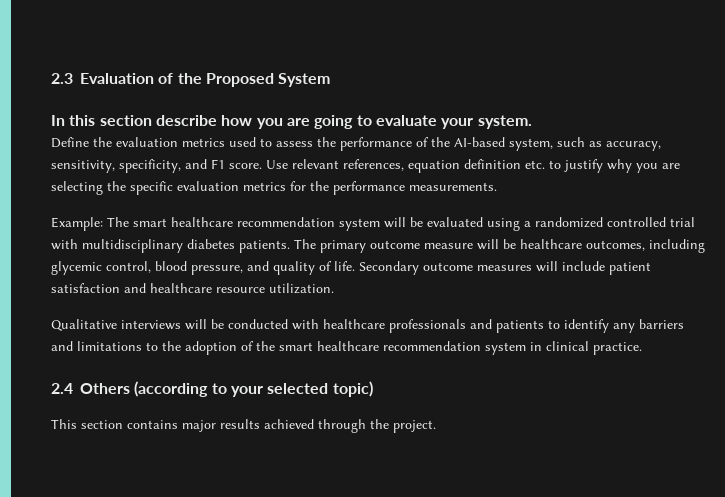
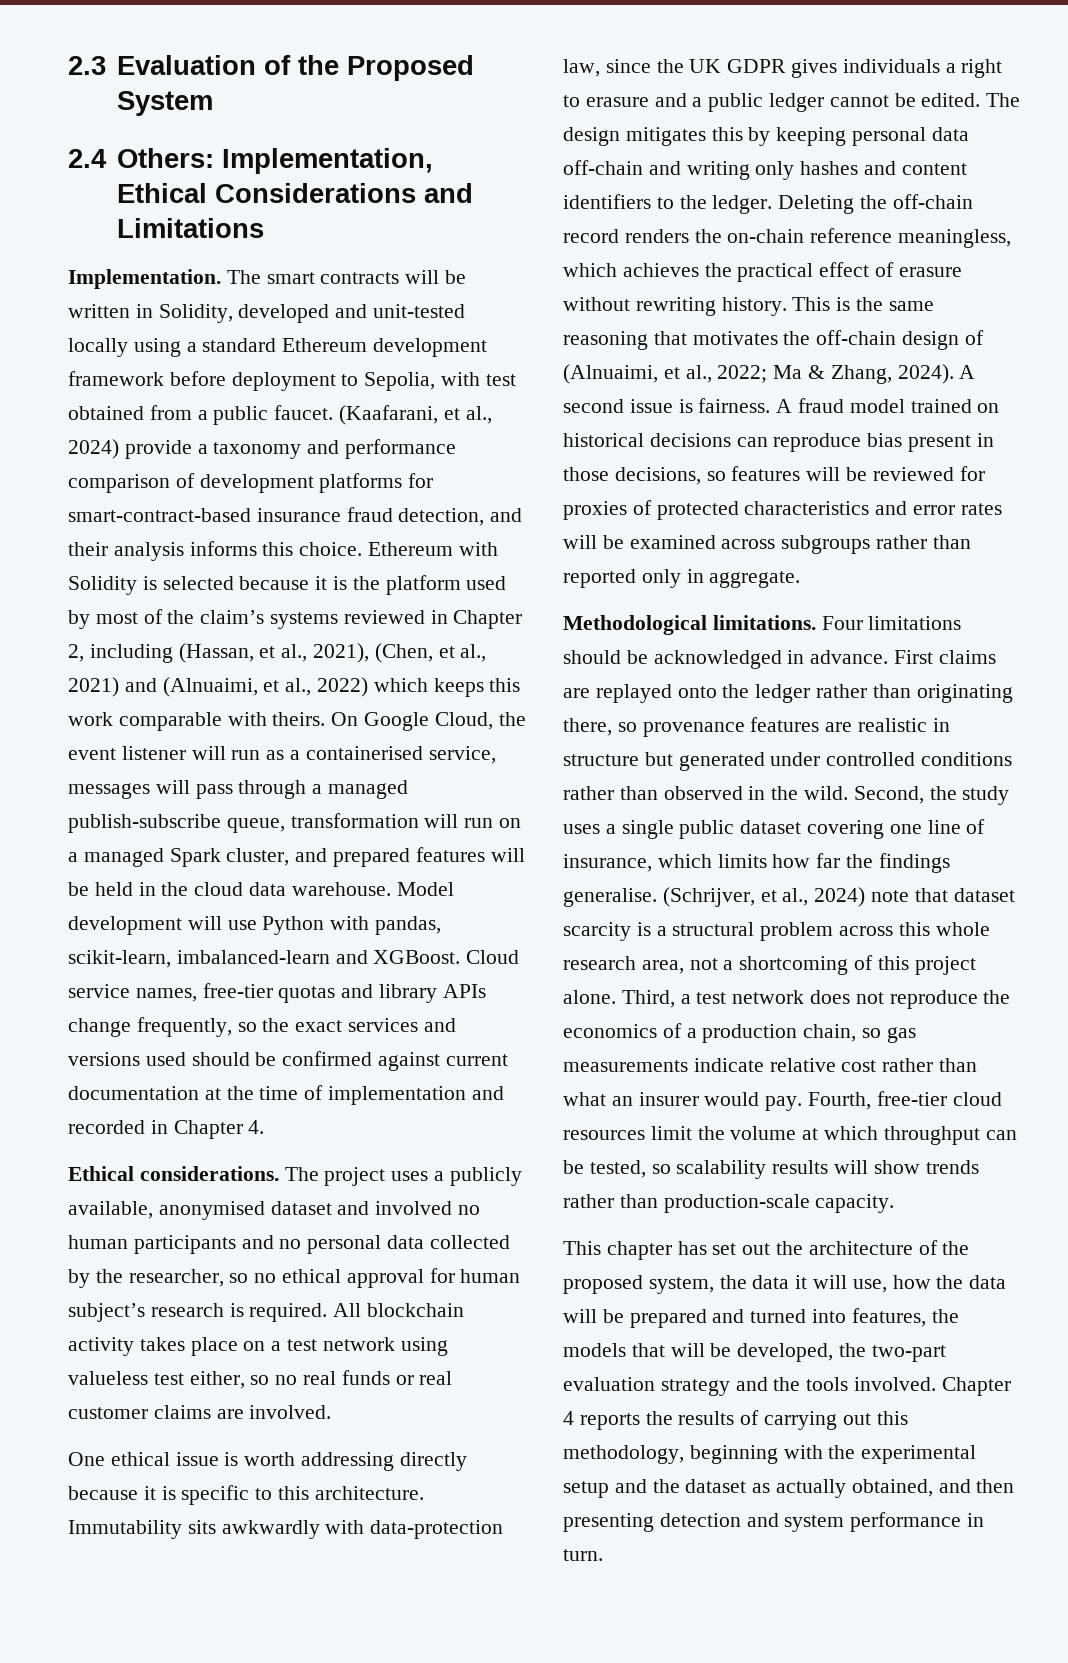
[51,115,532,129] [51,137,661,151] [51,159,680,173] [51,181,497,195] [51,217,695,231] [51,239,705,253] [51,261,651,275] [51,283,334,294] [51,319,684,333] [51,341,642,355] [51,381,373,397] [51,419,436,433] In this section describe how you are going to evaluate your system. // Define the evaluation metrics used to assess the performance of the AI-based system, such as accuracy, sensitivity, specificity, and F1 score. Use relevant references, equation definition etc. to justify why you are selecting the specific evaluation metrics for the performance measurements. // Example: The smart healthcare recommendation system will be evaluated using a randomized controlled trial with multidisciplinary diabetes patients. The primary outcome measure will be healthcare outcomes, including glycemic control, blood pressure, and quality of life. Secondary outcome measures will include patient satisfaction and healthcare resource utilization. // Qualitative interviews will be conducted with healthcare professionals and patients to identify any barriers and limitations to the adoption of the smart healthcare recommendation system in clinical practice. // 2.4 Others (according to your selected topic) // This section contains major results achieved through the project. -> [68,148,433,174] [116,183,473,203] [116,218,264,238] [68,269,467,289] [68,304,466,323] [68,338,488,357] [68,371,516,391] [68,405,492,425] [68,439,457,459] [68,473,434,493] [68,507,523,526] [68,541,498,561] [68,575,507,595] [68,609,523,629] [68,643,487,663] [68,677,521,697] [68,712,526,731] [68,746,496,764] [68,780,409,799] [68,813,522,833] [68,847,525,867] [68,882,454,896] [68,916,442,935] [68,950,520,968] [68,983,486,1003] [68,1017,456,1037] [68,1051,508,1071] [68,1085,504,1105] [68,1120,265,1139] [68,1166,522,1186] [68,1201,481,1220] [68,1235,510,1254] [68,1268,521,1288] [68,1303,465,1322] [68,1337,448,1356] [68,1370,453,1389] [68,1405,332,1419] [68,1452,467,1471] [68,1485,424,1505] [68,1520,504,1539] [563,59,1003,78] [563,93,1021,112] [563,127,969,146] [563,160,967,180] [563,194,973,214] [563,228,1012,248] [563,262,962,282] [563,297,934,316] [563,330,984,350] [563,364,976,384] [563,398,1000,413] [563,433,994,452] [563,466,985,485] [563,500,1002,520] [563,535,971,554] [563,569,801,588] [563,615,962,635] [563,650,996,669] [563,684,1013,703] [563,717,950,737] [563,752,1013,771] [563,786,1010,805] [563,819,986,839] [563,853,950,873] [563,887,1015,907] [563,922,990,941] [563,955,976,975] [563,990,1011,1009] [563,1023,916,1043] [563,1058,978,1072] [563,1091,1002,1111] [563,1126,1017,1145] [563,1160,979,1179] [563,1194,895,1213] [563,1240,970,1260] [563,1275,1007,1294] [563,1308,959,1328] [563,1343,946,1362] [563,1377,1011,1396] [563,1410,908,1430] [563,1445,977,1464] [563,1479,1015,1498] [563,1512,985,1532] [563,1549,603,1561] 2.4 Others: Implementation, Ethical Considerations and Limitations // Implementation. The smart contracts will be written in Solidity, developed and unit-tested locally using a standard Ethereum development framework before deployment to Sepolia, with test obtained from a public faucet. (Kaafarani, et al., 2024) provide a taxonomy and performance comparison of development platforms for smart-contract-based insurance fraud detection, and their analysis informs this choice. Ethereum with Solidity is selected because it is the platform used by most of the claim’s systems reviewed in Chapter 2, including (Hassan, et al., 2021), (Chen, et al., 2021) and (Alnuaimi, et al., 2022) which keeps this work comparable with theirs. On Google Cloud, the event listener will run as a containerised service, messages will pass through a managed publish-subscribe queue, transformation will run on a managed Spark cluster, and prepared features will be held in the cloud data warehouse. Model development will use Python with pandas, scikit-learn, imbalanced-learn and XGBoost. Cloud service names, free-tier quotas and library APIs change frequently, so the exact services and versions used should be confirmed against current documentation at the time of implementation and recorded in Chapter 4. // Ethical considerations. The project uses a publicly available, anonymised dataset and involved no human participants and no personal data collected by the researcher, so no ethical approval for human subject’s research is required. All blockchain activity takes place on a test network using valueless test either, so no real funds or real customer claims are involved. // One ethical issue is worth addressing directly because it is specific to this architecture. Immutability sits awkwardly with data-protection law, since the UK GDPR gives individuals a right to erasure and a public ledger cannot be edited. The design mitigates this by keeping personal data off-chain and writing only hashes and content identifiers to the ledger. Deleting the off-chain record renders the on-chain reference meaningless, which achieves the practical effect of erasure without rewriting history. This is the same reasoning that motivates the off-chain design of (Alnuaimi, et al., 2022; Ma & Zhang, 2024). A second issue is fairness. A fraud model trained on historical decisions can reproduce bias present in those decisions, so features will be reviewed for proxies of protected characteristics and error rates will be examined across subgroups rather than reported only in aggregate. // Methodological limitations. Four limitations should be acknowledged in advance. First claims are replayed onto the ledger rather than originating there, so provenance features are realistic in structure but generated under controlled conditions rather than observed in the wild. Second, the study uses a single public dataset covering one line of insurance, which limits how far the findings generalise. (Schrijver, et al., 2024) note that dataset scarcity is a structural problem across this whole research area, not a shortcoming of this project alone. Third, a test network does not reproduce the economics of a production chain, so gas measurements indicate relative cost rather than what an insurer would pay. Fourth, free-tier cloud resources limit the volume at which throughput can be tested, so scalability results will show trends rather than production-scale capacity. // This chapter has set out the architecture of the proposed system, the data it will use, how the data will be prepared and turned into features, the models that will be developed, the two-part evaluation strategy and the tools involved. Chapter 4 reports the results of carrying out this methodology, beginning with the experimental setup and the dataset as actually obtained, and then presenting detection and system performance in turn.

